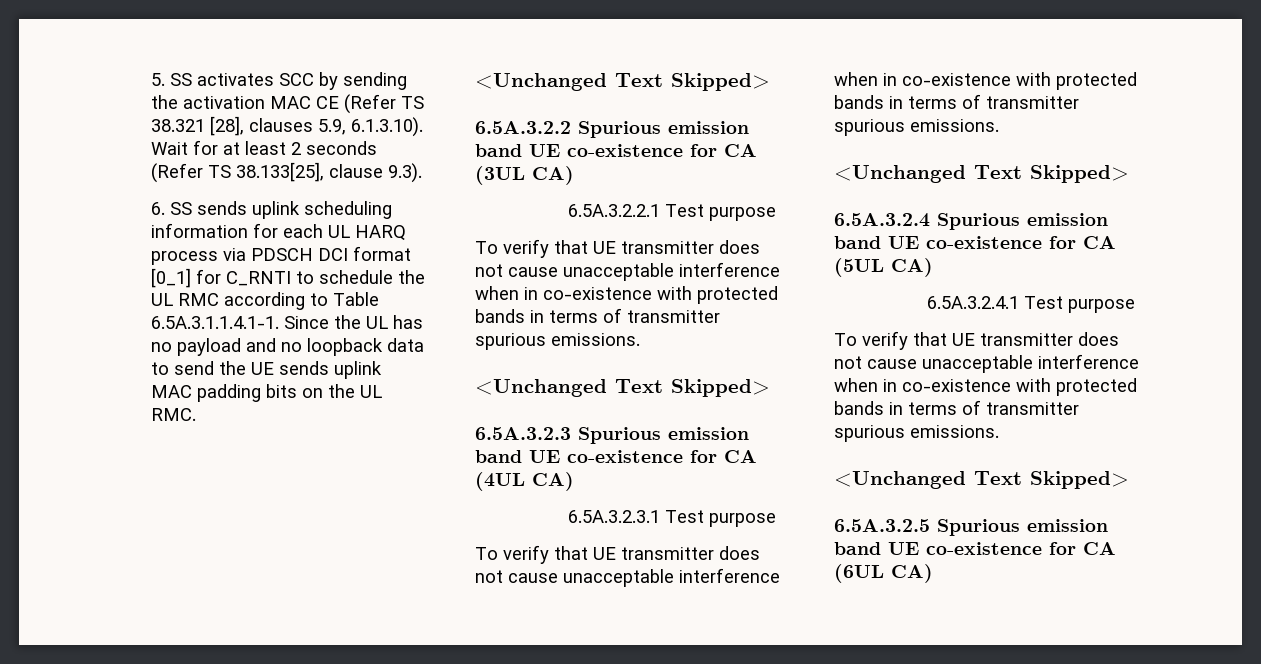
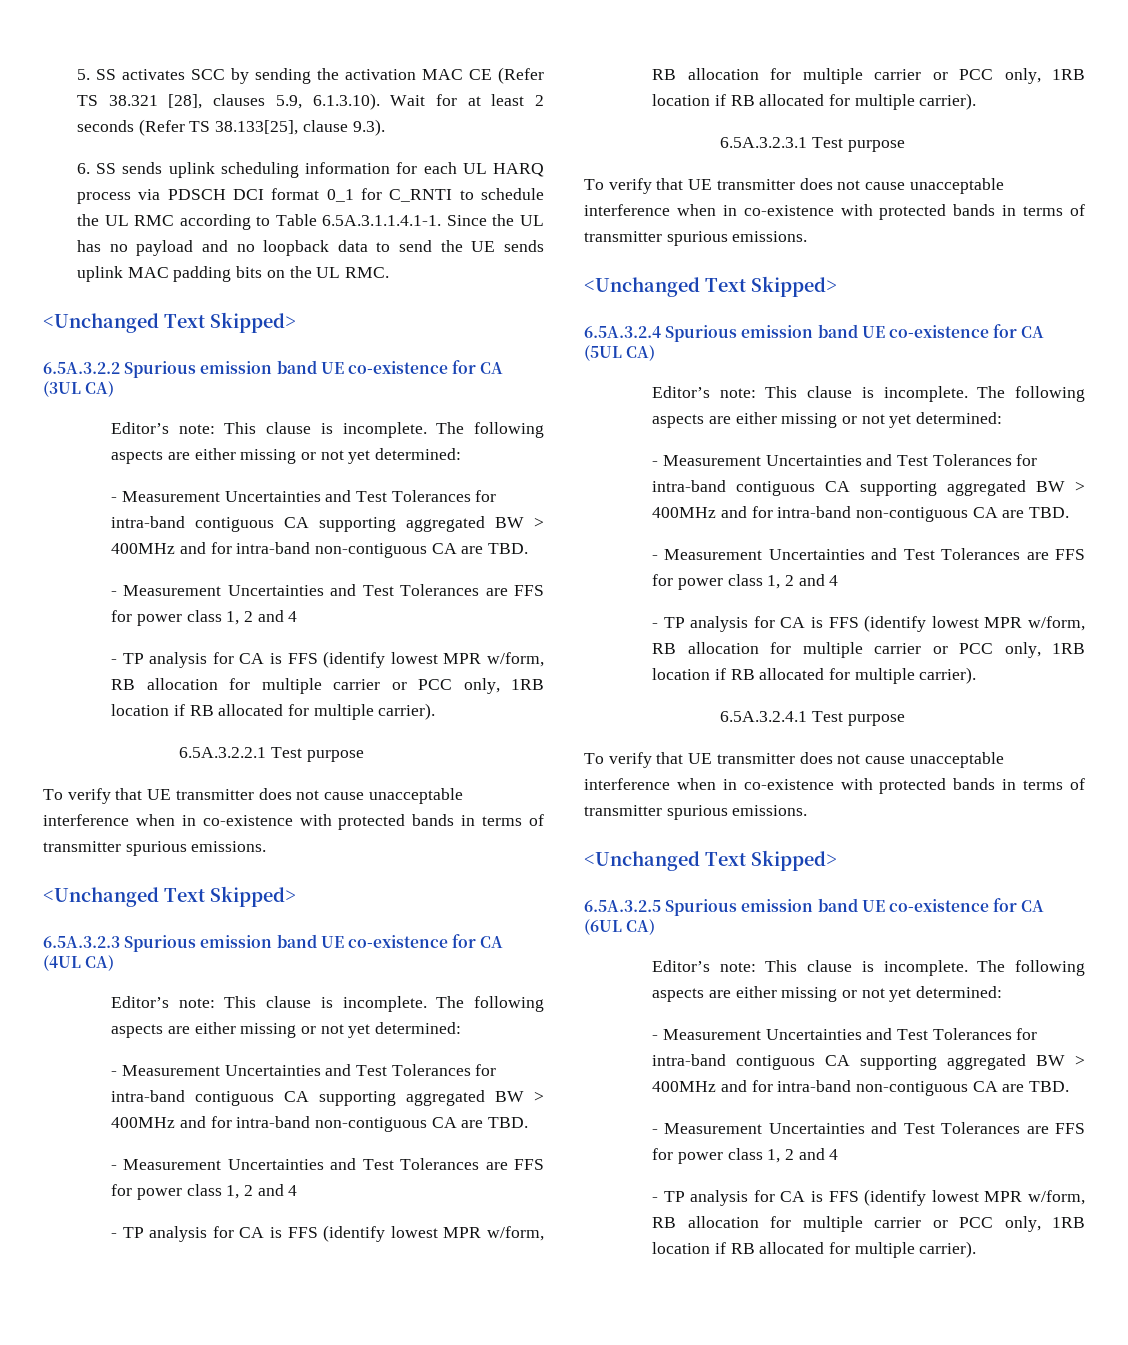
[151,268,192,288] [0_1] -> [326,189,354,202] 0_1
(574, 175) none -> [111,422,544,438] [111,448,462,464] [111,490,497,502] [111,516,544,532] [111,542,529,558] [111,584,544,596] [111,610,298,626] [111,651,544,668] [111,678,544,694] [111,703,436,720] // Editor’s note: This clause is incomplete. The following aspects are either missing or not yet determined: // - Measurement Uncertainties and Test Tolerances for intra-band contiguous CA supporting aggregated BW > 400MHz and for intra-band non-contiguous CA are TBD. // - Measurement Uncertainties and Test Tolerances are FFS for power class 1, 2 and 4 // - TP analysis for CA is FFS (identify lowest MPR w/form, RB allocation for multiple carrier or PCC only, 1RB location if RB allocated for multiple carrier).
(574, 481) none -> [111,996,544,1012] [111,1022,462,1038] [111,1064,497,1076] [111,1090,544,1106] [111,1116,529,1132] [111,1158,544,1170] [111,1184,298,1200] [111,1225,544,1242] [652,68,1085,84] [652,93,977,110] // Editor’s note: This clause is incomplete. The following aspects are either missing or not yet determined: // - Measurement Uncertainties and Test Tolerances for intra-band contiguous CA supporting aggregated BW > 400MHz and for intra-band non-contiguous CA are TBD. // - Measurement Uncertainties and Test Tolerances are FFS for power class 1, 2 and 4 // - TP analysis for CA is FFS (identify lowest MPR w/form, RB allocation for multiple carrier or PCC only, 1RB location if RB allocated for multiple carrier).
(933, 267) none -> [652,386,1085,402] [652,412,1003,428] [652,454,1038,466] [652,480,1085,496] [652,506,1070,522] [652,548,1085,560] [652,574,839,590] [652,615,1085,632] [652,642,1085,658] [652,667,977,684] // Editor’s note: This clause is incomplete. The following aspects are either missing or not yet determined: // - Measurement Uncertainties and Test Tolerances for intra-band contiguous CA supporting aggregated BW > 400MHz and for intra-band non-contiguous CA are TBD. // - Measurement Uncertainties and Test Tolerances are FFS for power class 1, 2 and 4 // - TP analysis for CA is FFS (identify lowest MPR w/form, RB allocation for multiple carrier or PCC only, 1RB location if RB allocated for multiple carrier).
(933, 573) none -> [652,960,1085,976] [652,986,1003,1002] [652,1028,1038,1040] [652,1054,1085,1070] [652,1080,1070,1096] [652,1122,1085,1134] [652,1148,839,1164] [652,1189,1085,1206] [652,1216,1085,1232] [652,1241,977,1258] // Editor’s note: This clause is incomplete. The following aspects are either missing or not yet determined: // - Measurement Uncertainties and Test Tolerances for intra-band contiguous CA supporting aggregated BW > 400MHz and for intra-band non-contiguous CA are TBD. // - Measurement Uncertainties and Test Tolerances are FFS for power class 1, 2 and 4 // - TP analysis for CA is FFS (identify lowest MPR w/form, RB allocation for multiple carrier or PCC only, 1RB location if RB allocated for multiple carrier).

